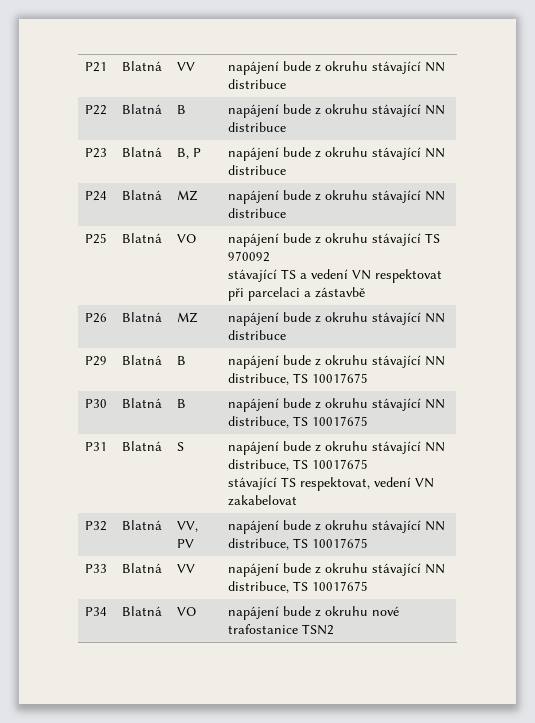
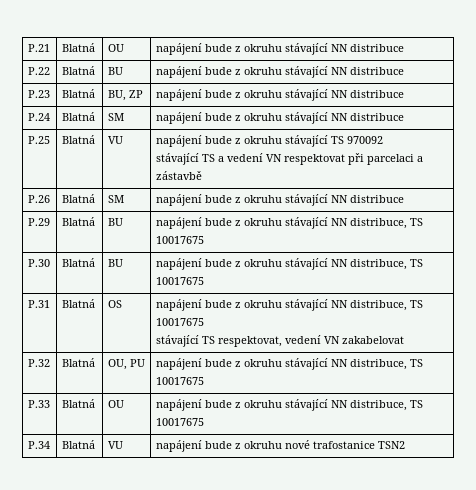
[85,62,108,72] [122,61,163,71] [177,62,196,71] [228,61,446,75] [228,79,287,89] [85,105,108,115] [122,104,163,114] [177,105,187,114] [228,104,446,118] [228,122,287,132] [85,148,108,158] [122,147,163,157] [177,148,202,159] [228,147,446,161] [228,165,287,175] [85,191,108,201] [122,190,163,200] [177,190,199,201] [228,190,446,204] [228,208,287,218] [85,233,108,244] [122,233,163,243] [177,234,197,243] P21 | Blatná | VV | napájení bude z okruhu stávající NN distribuce // P22 | Blatná | B | napájení bude z okruhu stávající NN distribuce // P23 | Blatná | B, P | napájení bude z okruhu stávající NN distribuce // P24 | Blatná | MZ | napájení bude z okruhu stávající NN distribuce // P25 | Blatná | VO -> [27,44,50,52] [61,43,95,52] [107,44,124,52] [155,43,404,55] [27,67,50,75] [61,66,95,75] [107,67,123,75] [155,66,404,78] [27,90,50,98] [61,89,95,98] [107,90,143,101] [155,89,404,101] [27,113,50,121] [61,112,95,121] [107,113,124,121] [155,112,404,124] [27,136,50,144] [61,135,95,144] [107,136,123,144] P.21 | Blatná | OU | napájení bude z okruhu stávající NN distribuce // P.22 | Blatná | BU | napájení bude z okruhu stávající NN distribuce // P.23 | Blatná | BU, ZP | napájení bude z okruhu stávající NN distribuce // P.24 | Blatná | SM | napájení bude z okruhu stávající NN distribuce // P.25 | Blatná | VU
[85,313,108,323] [122,312,163,322] [177,312,199,323] [228,312,446,326] [228,330,287,340] [85,356,108,366] [122,355,163,365] [177,356,187,365] [228,355,446,369] [228,373,369,385] [85,399,108,408] [122,398,163,408] [177,399,187,408] [228,398,446,412] [228,416,369,428] [85,442,108,451] [122,441,163,451] [177,442,185,451] P26 | Blatná | MZ | napájení bude z okruhu stávající NN distribuce // P29 | Blatná | B | napájení bude z okruhu stávající NN distribuce, TS 10017675 // P30 | Blatná | B | napájení bude z okruhu stávající NN distribuce, TS 10017675 // P31 | Blatná | S -> [27,195,50,203] [61,194,95,203] [107,195,124,203] [155,194,404,206] [27,218,50,226] [61,217,95,226] [107,218,123,226] [155,217,423,229] [155,236,204,244] [27,259,50,267] [61,258,95,267] [107,259,123,267] [155,258,423,270] [155,277,204,285] [27,300,50,308] [61,299,95,308] [107,300,122,308] P.26 | Blatná | SM | napájení bude z okruhu stávající NN distribuce // P.29 | Blatná | BU | napájení bude z okruhu stávající NN distribuce, TS 10017675 // P.30 | Blatná | BU | napájení bude z okruhu stávající NN distribuce, TS 10017675 // P.31 | Blatná | OS
[85,521,108,531] [122,520,163,530] [177,521,199,532] [177,539,195,548] [228,520,446,534] [228,538,369,550] [85,564,108,573] [122,563,163,573] [177,564,196,573] [228,563,446,577] [228,581,369,593] [85,607,108,616] [122,606,163,616] [177,607,197,616] P32 | Blatná | VV, PV | napájení bude z okruhu stávající NN distribuce, TS 10017675 // P33 | Blatná | VV | napájení bude z okruhu stávající NN distribuce, TS 10017675 // P34 | Blatná | VO -> [27,359,50,367] [61,358,95,367] [107,359,145,370] [155,358,423,370] [155,377,204,385] [27,400,50,408] [61,399,95,408] [107,400,124,408] [155,399,423,411] [155,418,204,426] [27,441,50,449] [61,440,95,449] [107,441,123,449] P.32 | Blatná | OU, PU | napájení bude z okruhu stávající NN distribuce, TS 10017675 // P.33 | Blatná | OU | napájení bude z okruhu stávající NN distribuce, TS 10017675 // P.34 | Blatná | VU

